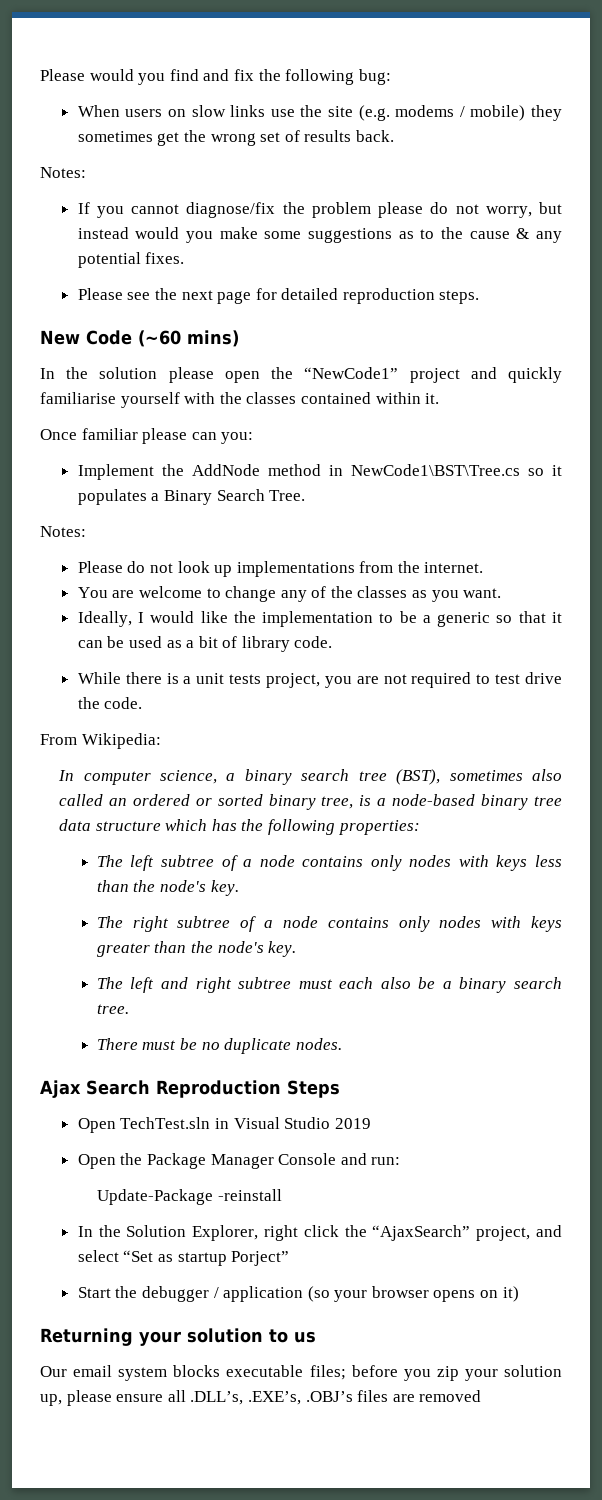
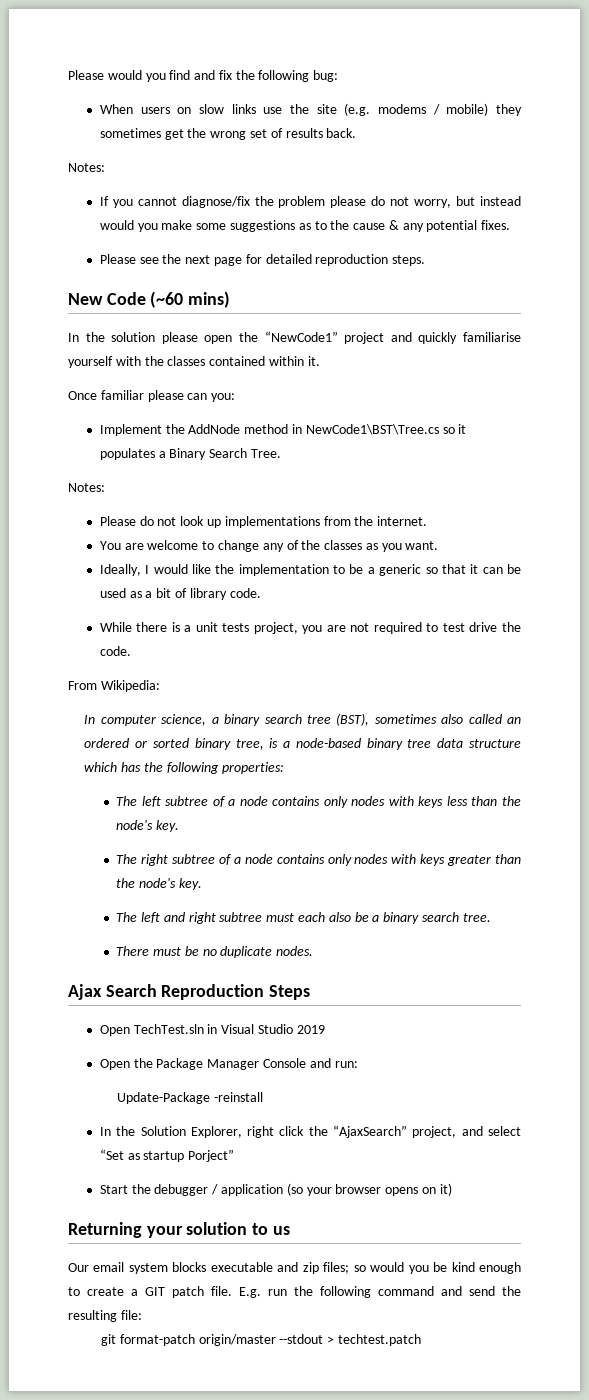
[309,1365,563,1381] [40,1390,482,1406] files; before you zip your solution up, please ensure all .DLL’s, .EXE’s, .OBJ’s files are removed -> [277,1262,521,1274] [68,1286,521,1298] [68,1310,142,1322] [100,1334,421,1346] and zip files; so would you be kind enough to create a GIT patch file. E.g. run the following command and send the resulting file: // git format-patch origin/master --stdout > techtest.patch

